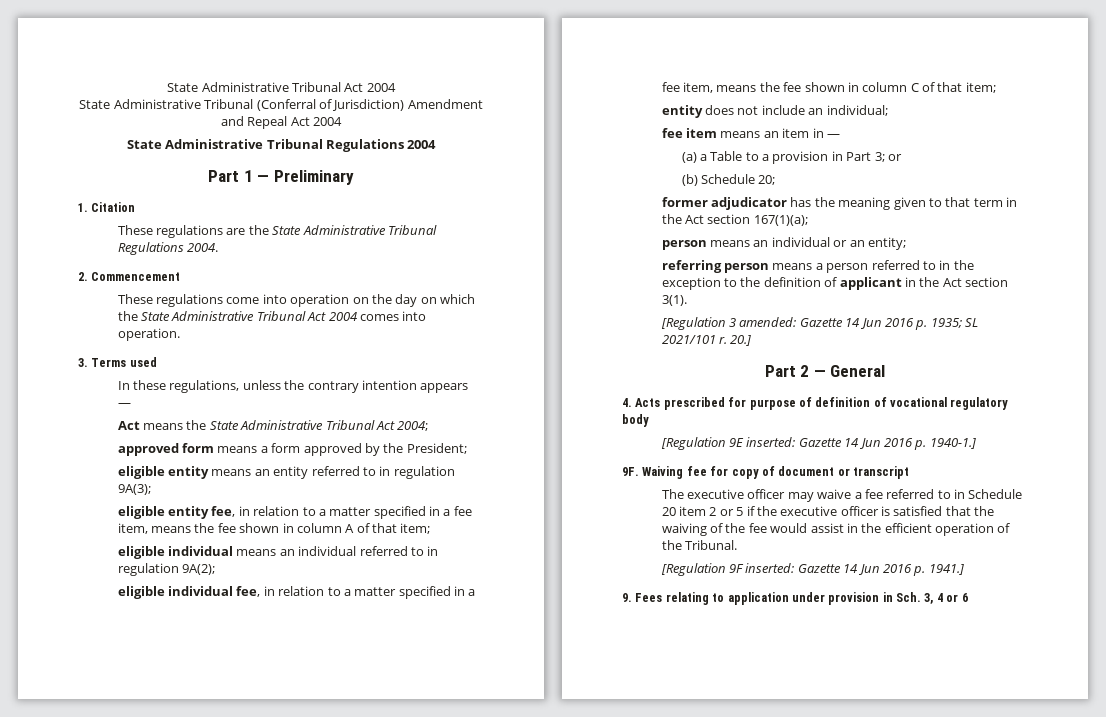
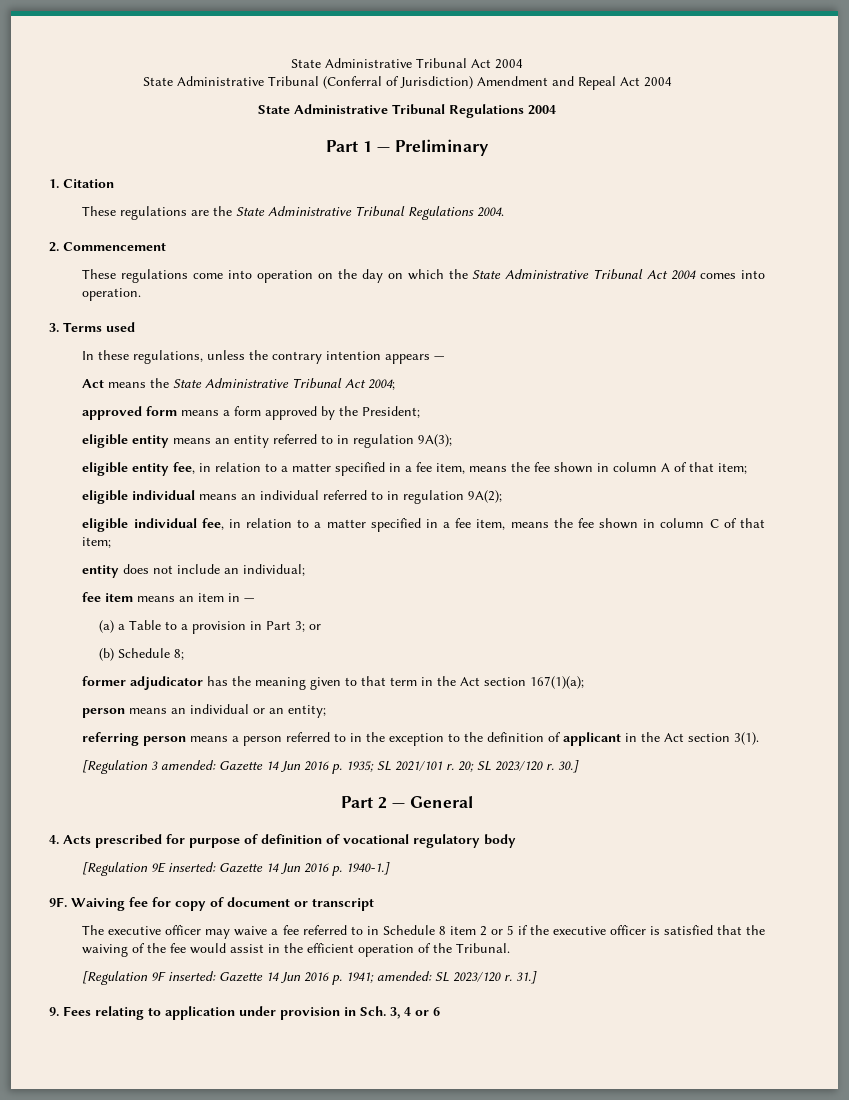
[758,175,776,185] 20; -> [174,649,185,660] 8;
[730,335,752,346] 20.] -> [458,760,580,773] 20; SL 2023/120 r. 30.]
[661,507,676,516] 20 -> [438,926,446,935] 8
[928,564,964,575] 1941.] -> [346,971,538,984] 1941; amended: SL 2023/120 r. 31.]

